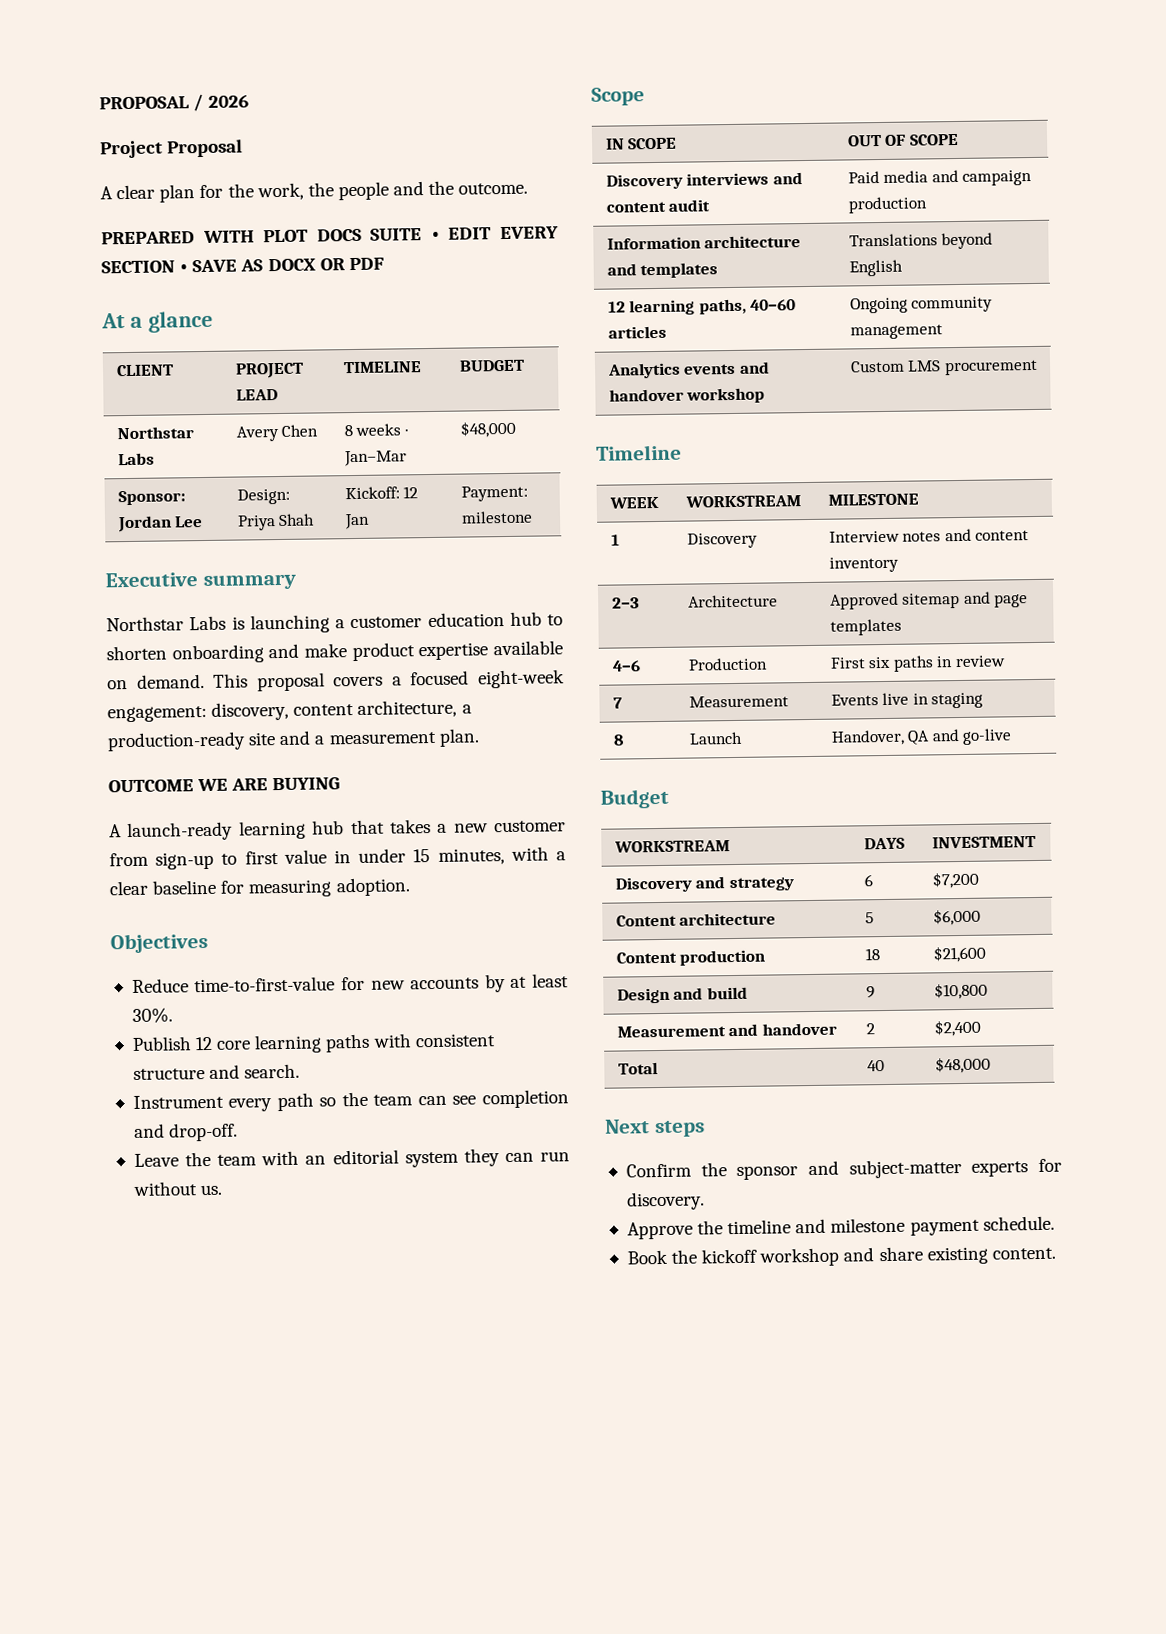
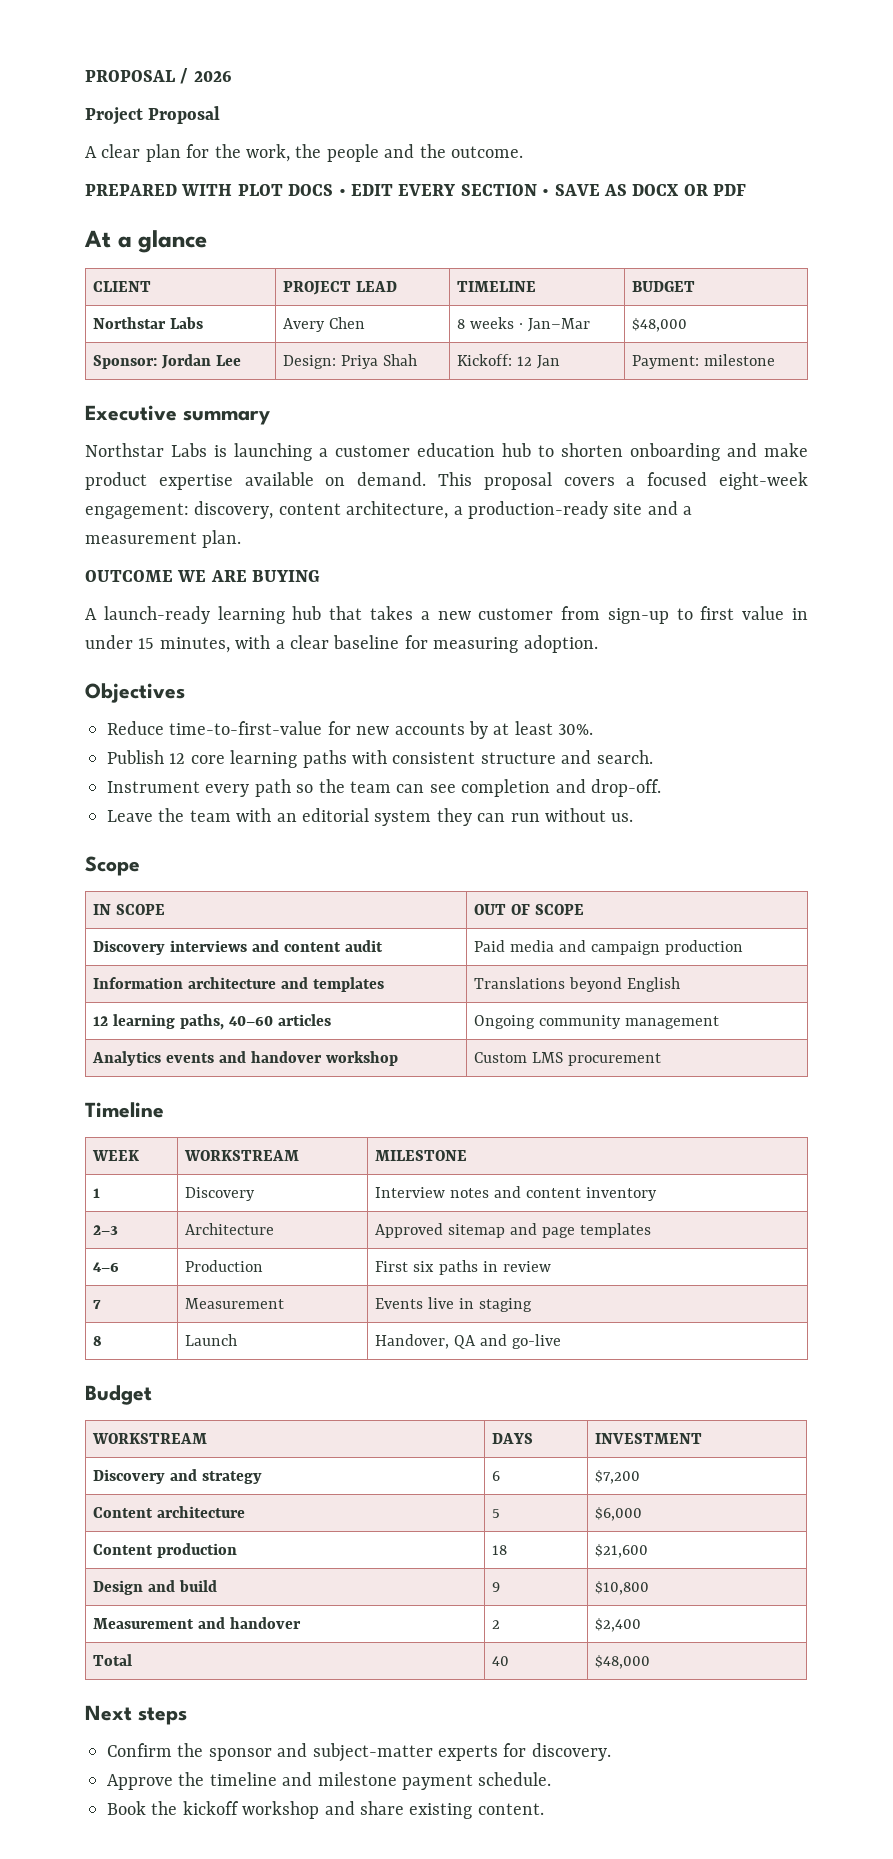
[370,228,423,241] SUITE -> (334, 190) none

